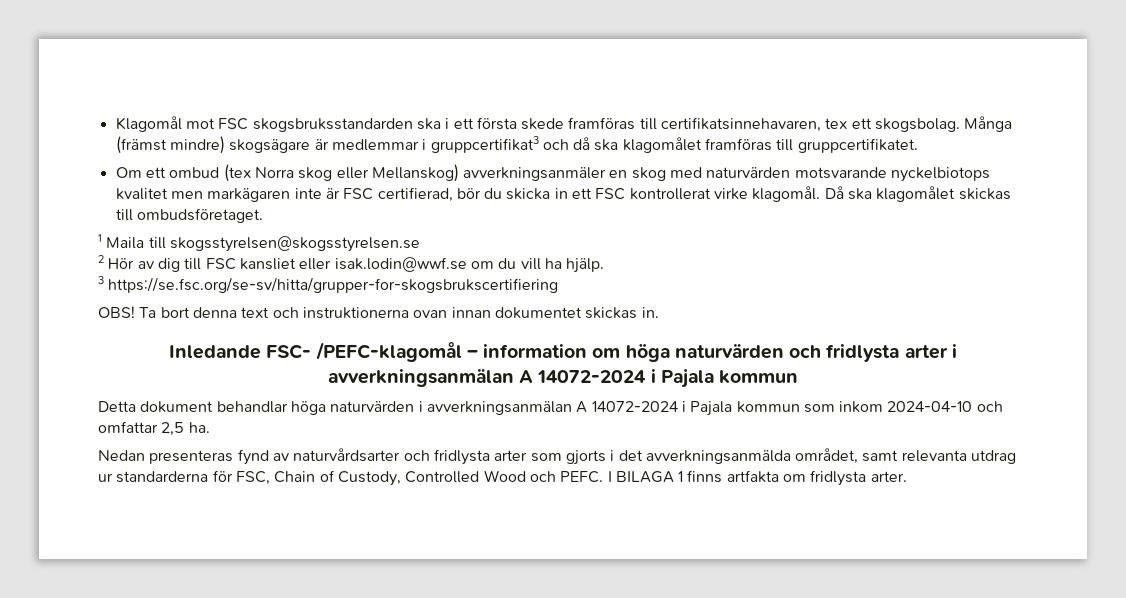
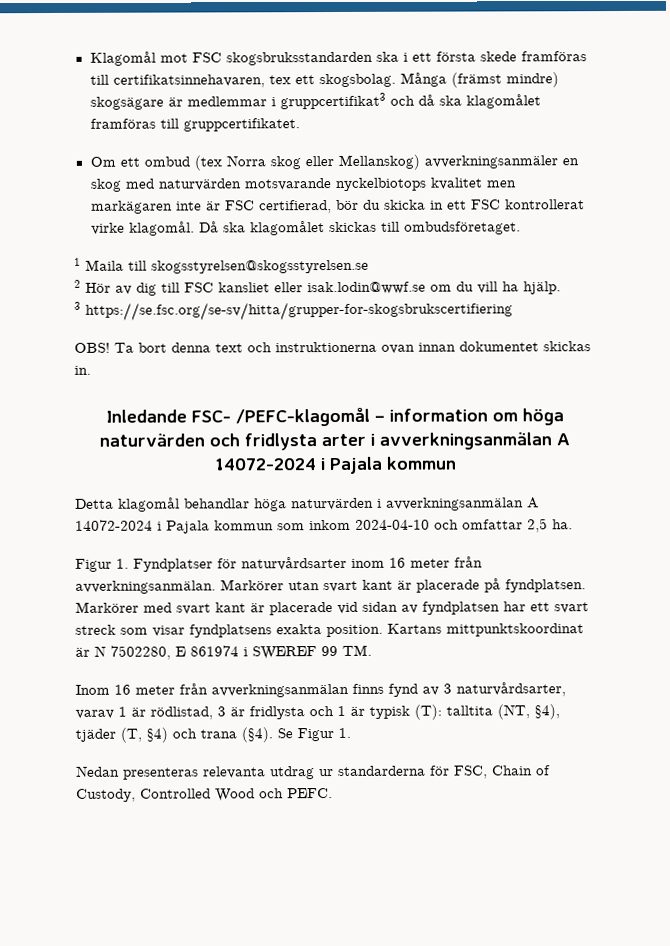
[140,401,214,413] dokument -> [118,497,180,512] klagomål
[98,448,899,465] Nedan presenteras fynd av naturvårdsarter och fridlysta arter som gjorts i det avverkningsanmälda området, samt -> [75,556,483,572] [75,578,586,594] [75,601,589,616] [75,623,584,638] [75,644,372,660] [75,682,566,698] [75,704,560,720] [75,727,351,743] [76,765,199,780] Figur 1. Fyndplatser för naturvårdsarter inom 16 meter från avverkningsanmälan. Markörer utan svart kant är placerade på fyndplatsen. Markörer med svart kant är placerade vid sidan av fyndplatsen har ett svart streck som visar fyndplatsens exakta position. Kartans mittpunktskoordinat är N 7502280, E 861974 i SWEREF 99 TM. // Inom 16 meter från avverkningsanmälan finns fynd av 3 naturvårdsarter, varav 1 är rödlistad, 3 är fridlysta och 1 är typisk (T): talltita (NT, §4), tjäder (T, §4) och trana (§4). Se Figur 1. // Nedan presenteras
[607,470,907,486] I BILAGA 1 finns artfakta om fridlysta arter. -> (333, 793) none

